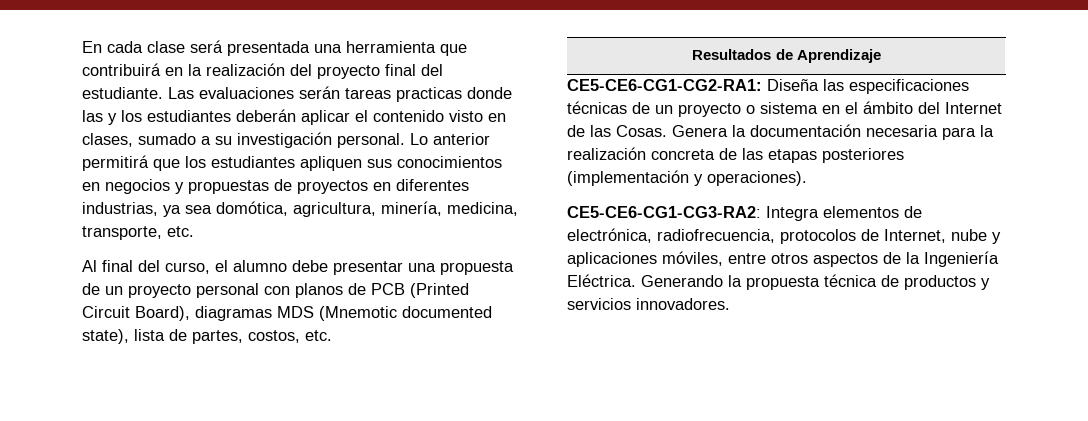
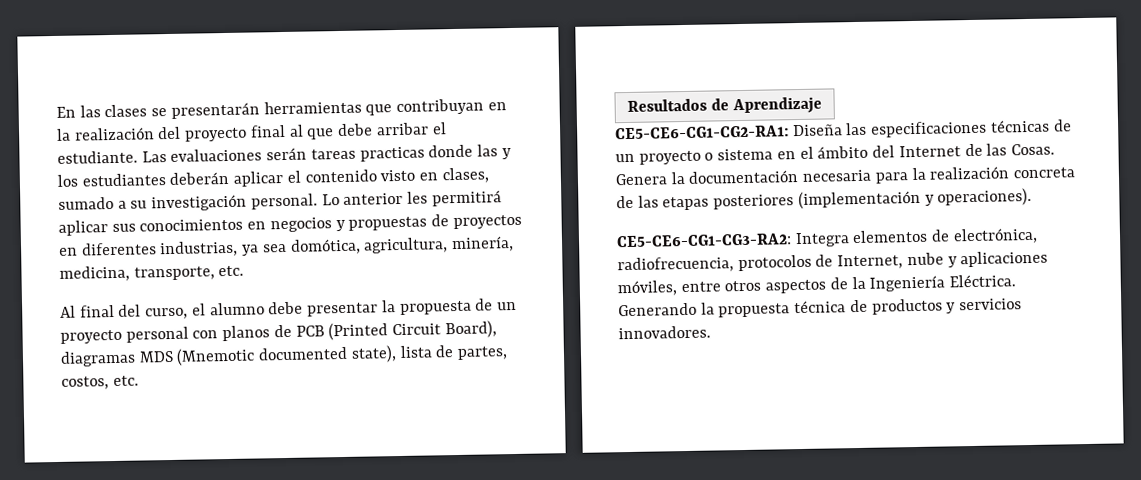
[107,40,467,56] [82,63,161,76] cada clase será presentada una herramienta que contribuirá -> [79,98,485,119] las clases se presentarán herramientas que contribuyan
[421,64,443,76] del -> [288,122,447,140] al que debe arribar el
[82,155,362,171] permitirá que los estudiantes apliquen -> [407,190,502,207] [58,220,108,236] les permitirá aplicar
[408,263,436,272] una -> [381,300,396,313] la

